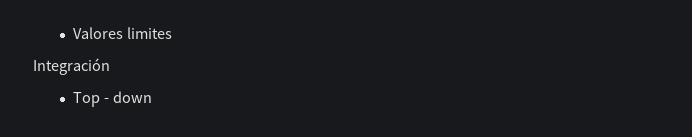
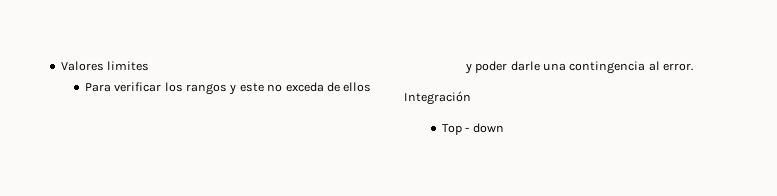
(172, 33) none -> [84,82,372,95] [464,61,694,74] // Para verificar los rangos y este no exceda de ellos y poder darle una contingencia al error.

